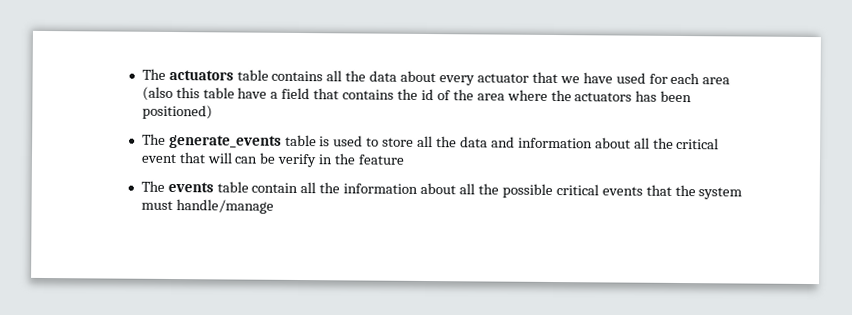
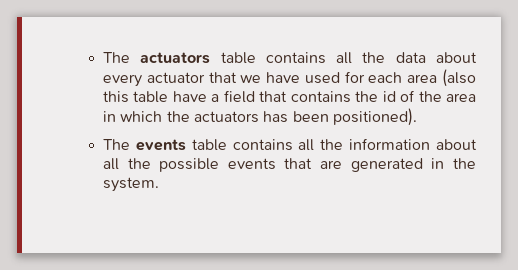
[506,89,548,101] where -> [102,111,163,122] in which
[141,104,213,120] [141,133,720,150] [140,152,406,168] positioned) // The generate_events table is used to store all the data and information about all the critical event that will can be verify in the feature -> [332,108,417,126] positioned).
[251,182,299,194] contain -> [232,139,293,151] contains
[555,184,599,196] critical -> (220, 165) none
[674,184,743,200] [140,199,274,214] the system must handle/manage -> [320,158,476,172] [102,177,159,192] are generated in the system.

